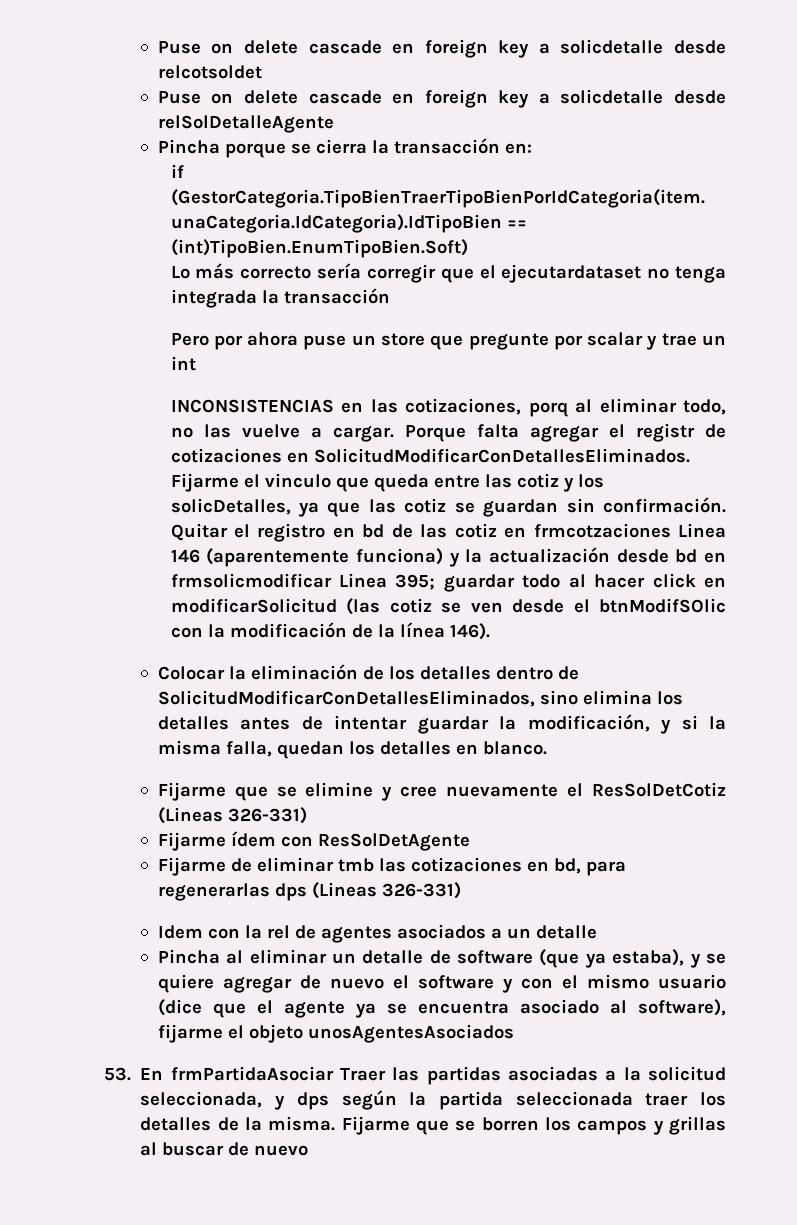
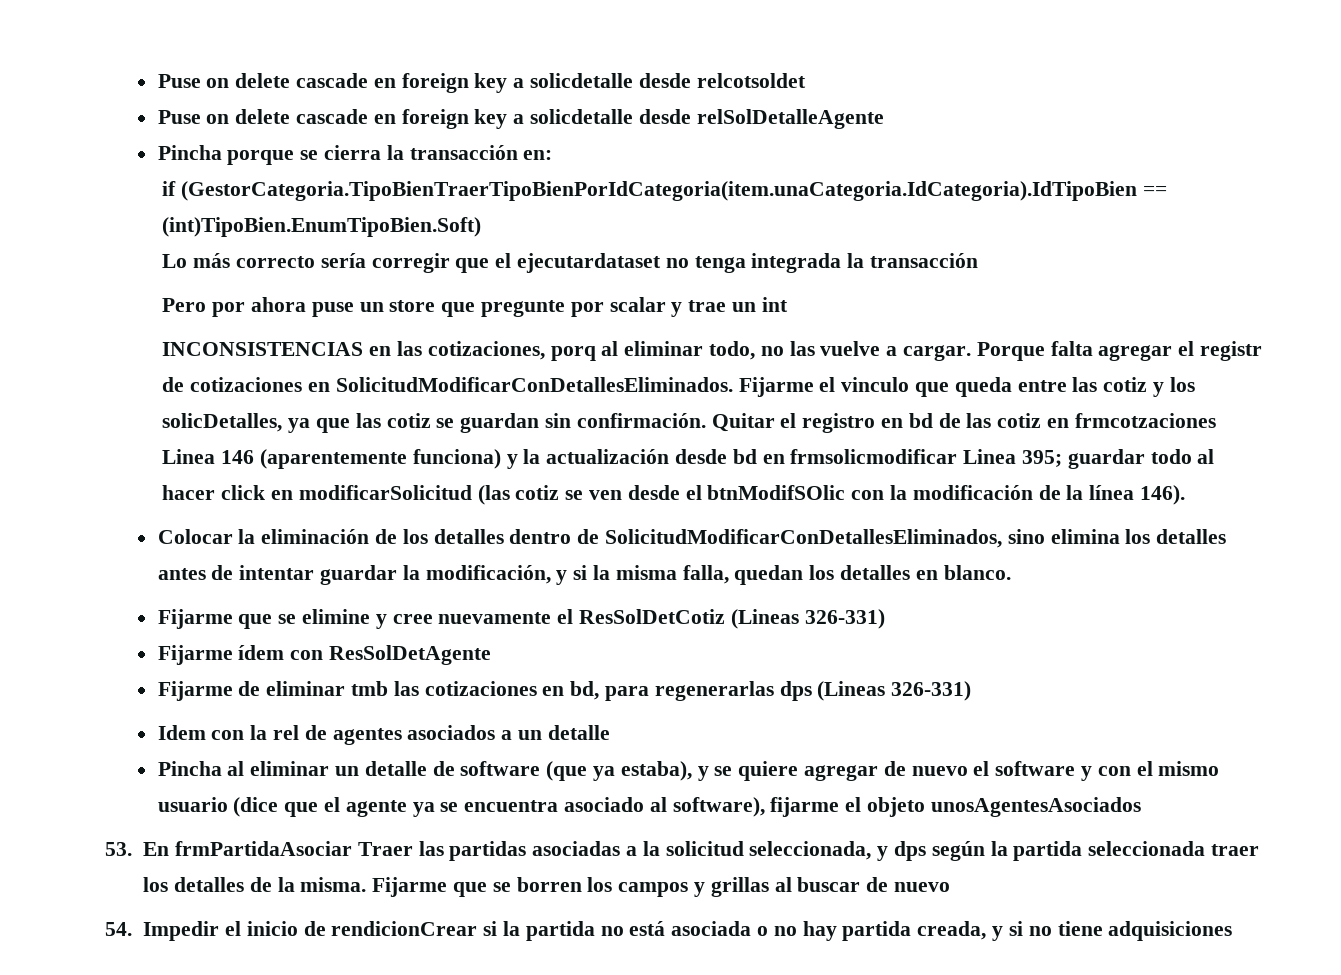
(309, 1150) none -> [105,921,1233,941] // 54. Impedir el inicio de rendicionCrear si la partida no está asociada o no hay partida creada, y si no tiene adquisiciones

